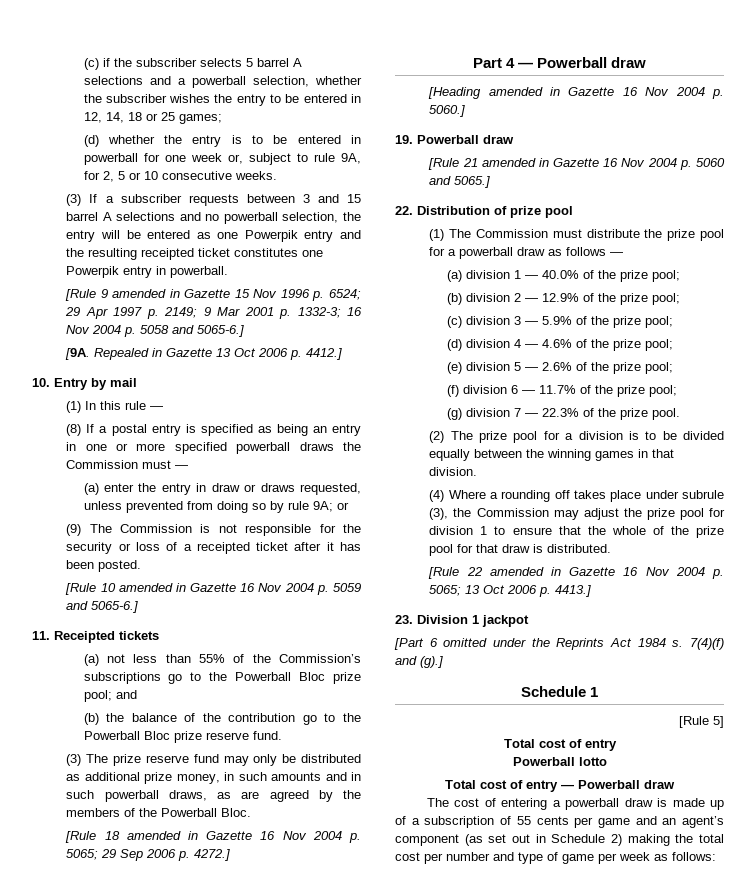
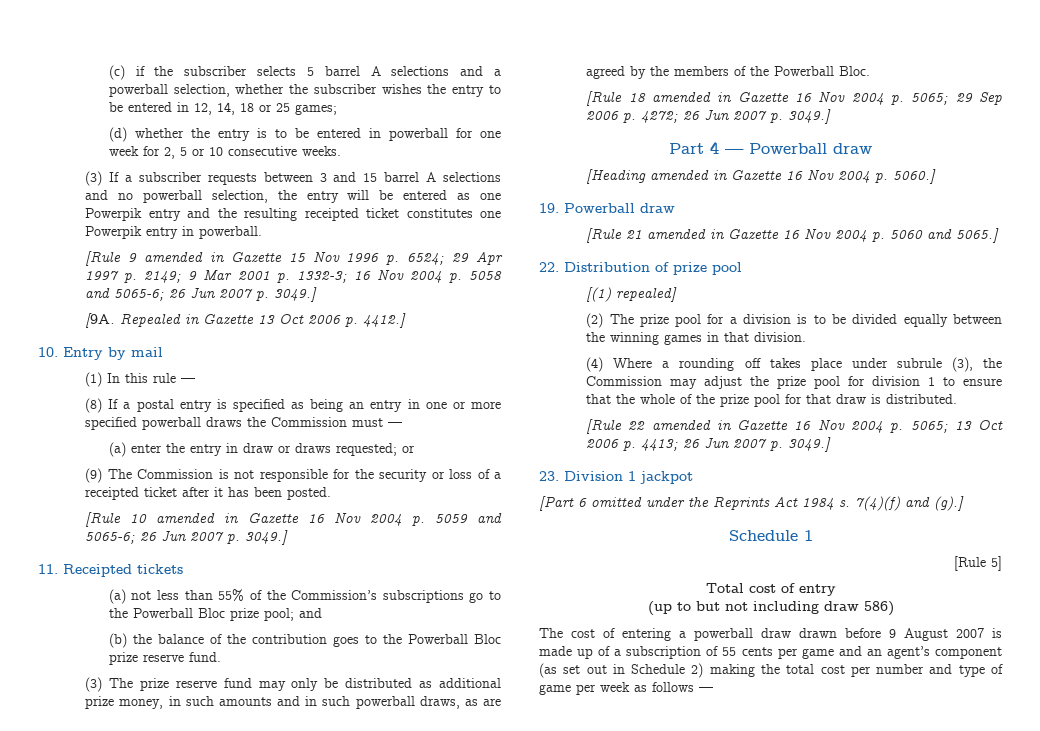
[227,153,361,165] or, subject to rule 9A, -> (139, 151) none
[197,325,245,337] 5065-6.] -> [114,287,318,302] 5065-6; 26 Jun 2007 p. 3049.]
[299,483,361,495] [83,501,333,513] requested, unless prevented from doing so by rule 9A; -> [335,443,397,456] requested;
[91,601,139,613] 5065-6.] -> [85,530,289,545] 5065-6; 26 Jun 2007 p. 3049.]
[302,715,317,725] go -> [332,636,359,647] goes
[194,849,231,861] 4272.] -> [641,109,832,124] 4272; 26 Jun 2007 p. 3049.]
[429,229,724,241] [429,247,624,259] [446,270,680,282] [446,293,680,305] [446,316,673,328] [446,339,673,351] [446,362,673,374] [446,385,677,397] [446,408,680,420] (1) The Commission must distribute the prize pool for a powerball draw as follows — // (a) division 1 — 40.0% of the prize pool; // (b) division 2 — 12.9% of the prize pool; // (c) division 3 — 5.9% of the prize pool; // (d) division 4 — 4.6% of the prize pool; // (e) division 5 — 2.6% of the prize pool; // (f) division 6 — 11.7% of the prize pool; // (g) division 7 — 22.3% of the prize pool. -> [586,287,678,302] [(1) repealed]
[555,585,592,597] 4413.] -> [641,437,832,452] 4413; 26 Jun 2007 p. 3049.]
[512,757,607,766] [445,780,675,792] Powerball lotto // Total cost of entry — Powerball draw -> [647,601,894,616] (up to but not including draw 586)
(653, 802) none -> [799,628,984,641] drawn before 9 August 2007
[672,852,716,861] follows: -> [652,682,713,692] follows —

